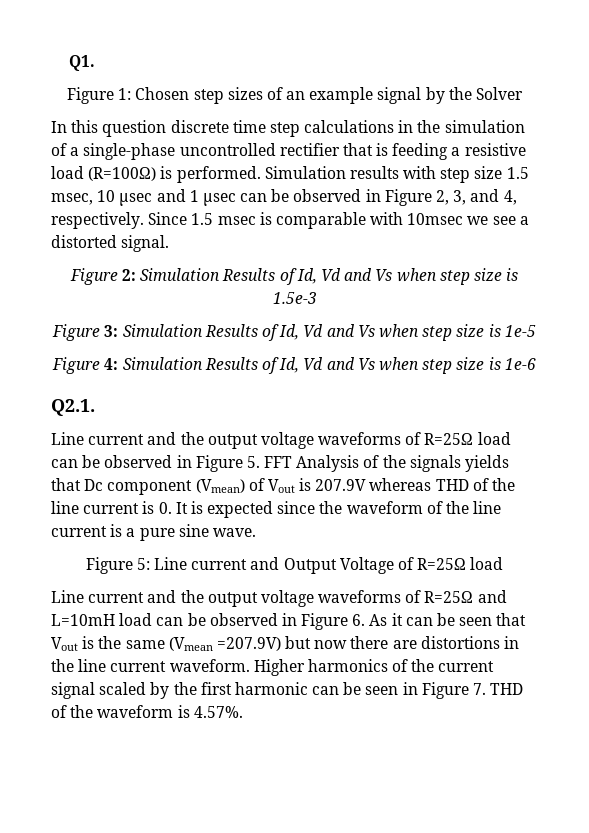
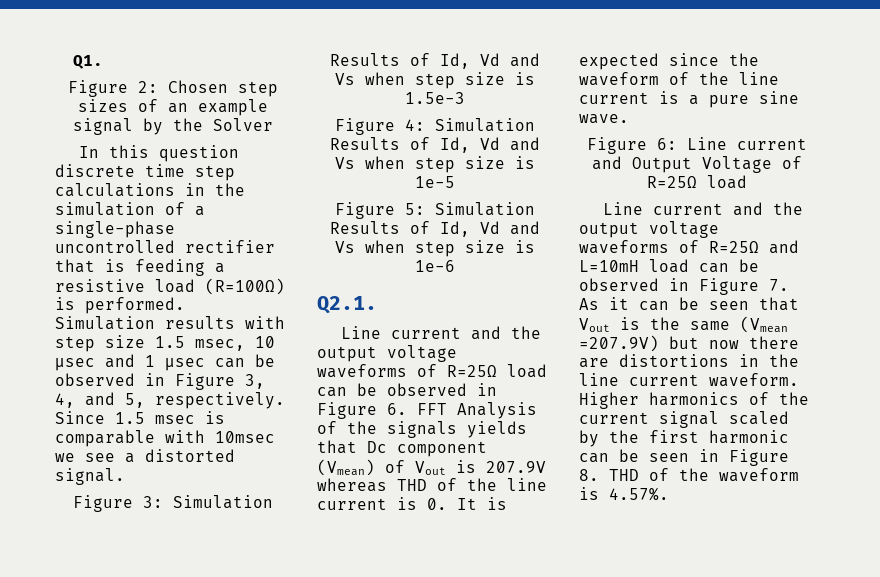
[118,88,132,100] 1: -> [137,81,158,93] 2:
[436,189,517,205] 2, 3, and 4, -> [245,374,265,389] [55,392,145,408] 3, 4, and 5,
[122,269,137,281] 2: -> [142,496,163,508] 3:
[104,325,119,337] 3: -> [404,119,425,131] 4:
[104,358,119,370] 4: -> [404,203,425,215] 5:
[246,456,260,468] 5. -> [387,403,407,415] 6.
[136,558,150,570] 5: -> [656,138,677,150] 6:
[352,614,366,626] 6. -> [769,279,789,291] 7.
[473,683,487,695] 7. -> [579,469,599,481] 8.

